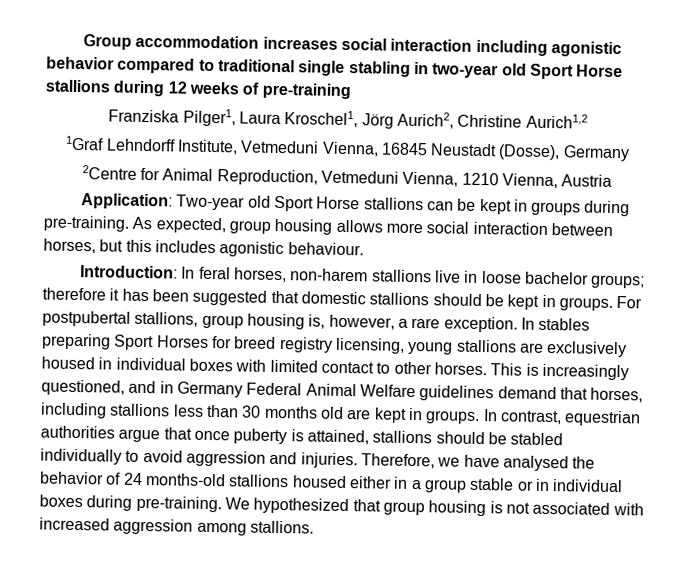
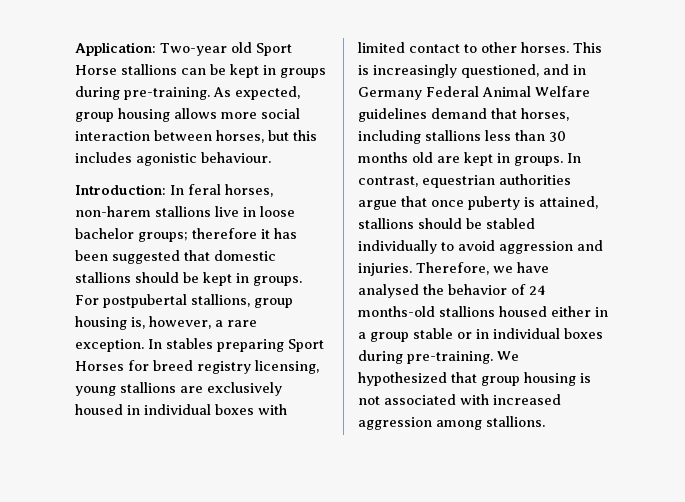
[82,34,622,58] [46,56,624,80] [45,79,351,100] [108,108,588,129] [65,135,630,162] [81,165,613,189] Group accommodation increases social interaction including agonistic behavior compared to traditional single stabling in two-year old Sport Horse stallions during 12 weeks of pre-training // Franziska Pilger1, Laura Kroschel1, Jörg Aurich2, Christine Aurich1,2 // 1Graf Lehndorff Institute, Vetmeduni Vienna, 16845 Neustadt (Dosse), Germany // 2Centre for Animal Reproduction, Vetmeduni Vienna, 1210 Vienna, Austria // -> (75, 49) none

